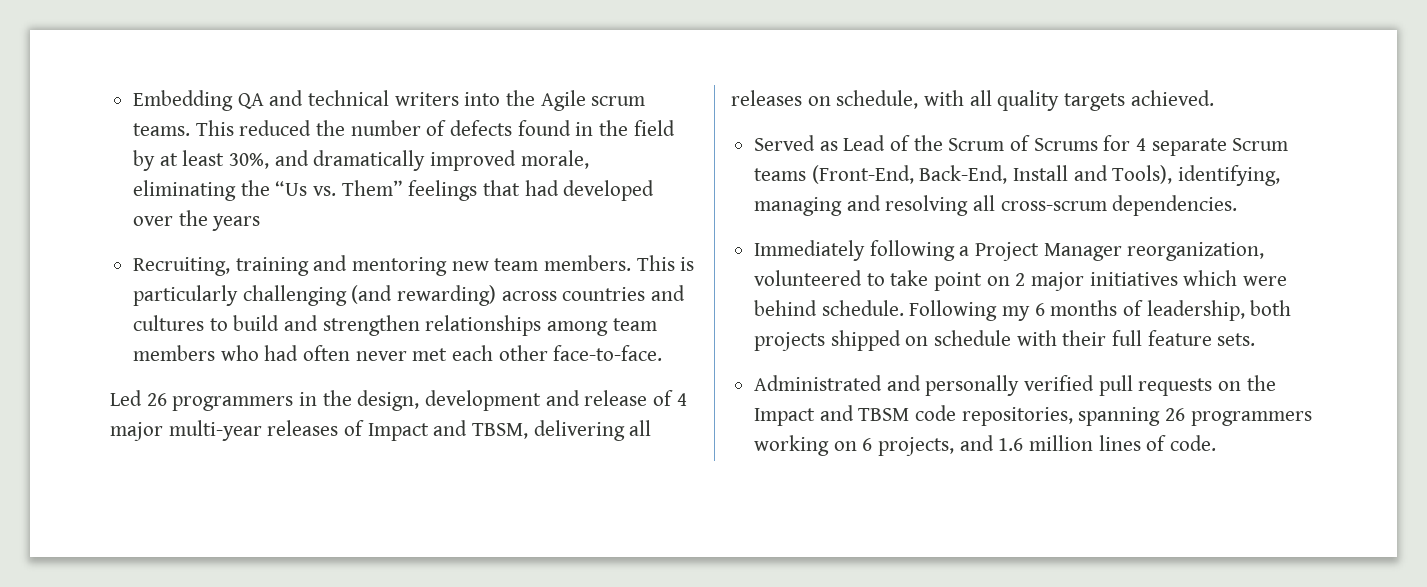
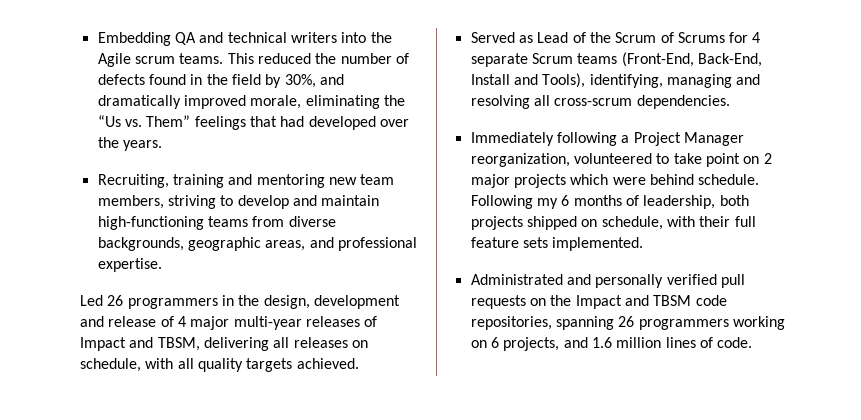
[159,150,225,166] at least -> (282, 81) none
[212,216,261,231] years -> [122,140,162,151] years.
[544,255,695,271] [133,285,686,306] [133,315,657,336] [133,345,663,361] members. This is particularly challenging (and rewarding) across countries and cultures to build and strengthen relationships among team members who had often never met each other face-to-face. -> [97,195,380,209] [97,216,336,230] [97,237,417,251] [97,258,162,272] members, striving to develop and maintain high-functioning teams from diverse backgrounds, geographic areas, and professional expertise.
[1089,272,1178,286] initiatives -> [513,174,566,188] projects
[934,330,1012,346] schedule -> [601,216,663,230] schedule,
[1217,333,1256,346] sets. -> [522,237,644,251] sets implemented.

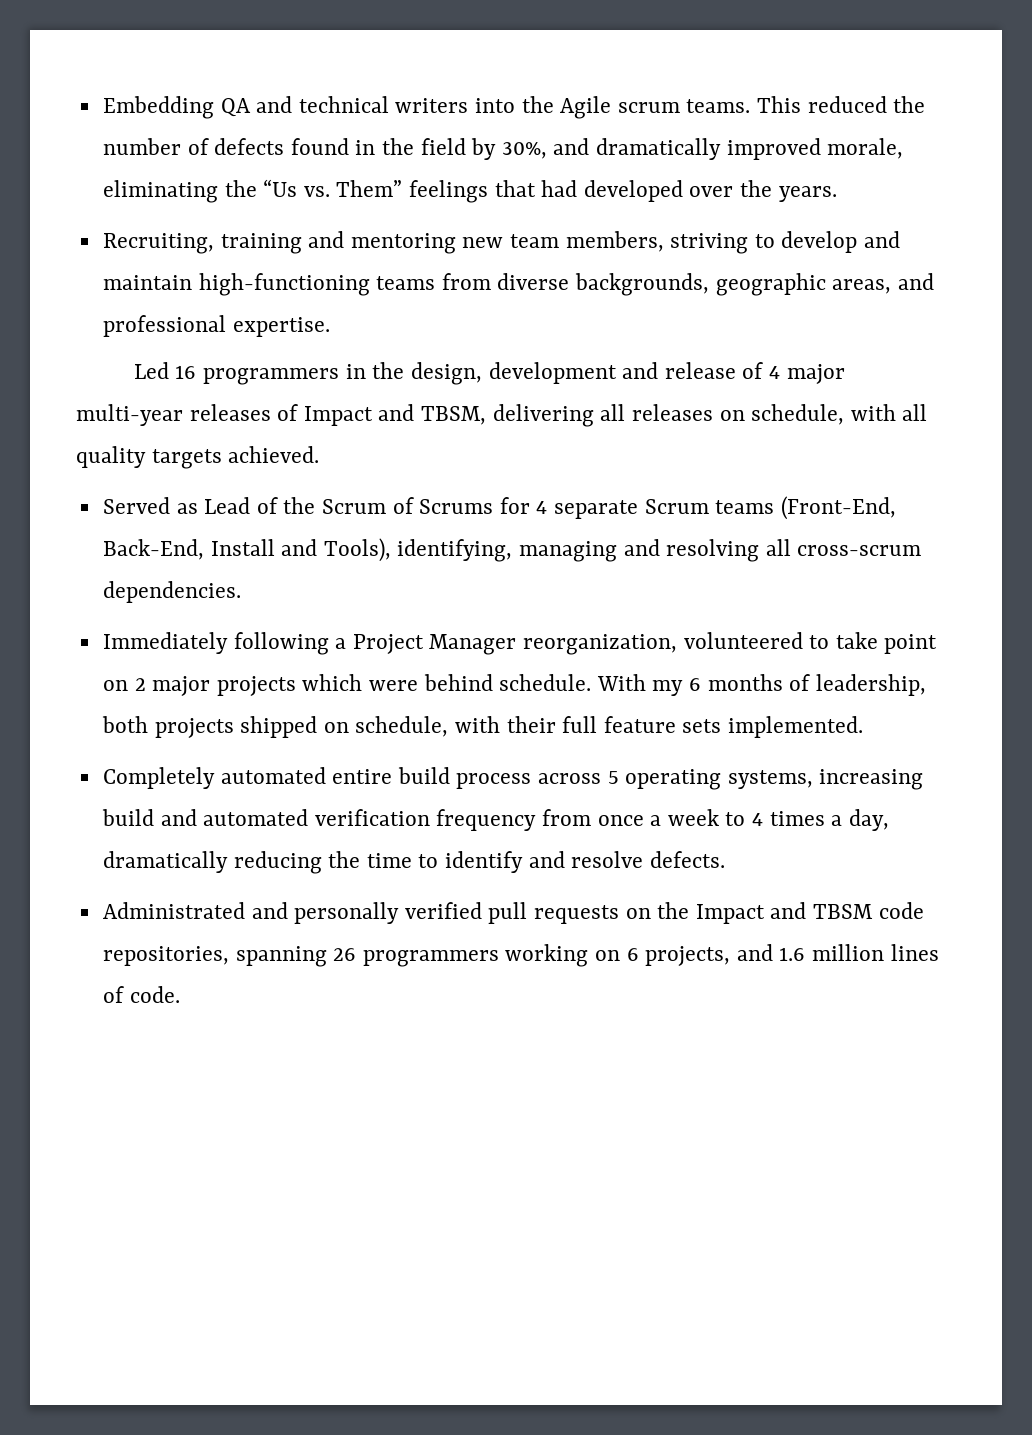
[107,295,124,306] 26 -> [175,365,197,379] 16
[470,195,533,209] Following -> [596,674,646,691] With
(644, 244) none -> [102,767,924,790] [101,809,889,831] [102,851,725,874] // Completely automated entire build process across 5 operating systems, increasing build and automated verification frequency from once a week to 4 times a day, dramatically reducing the time to identify and resolve defects.

